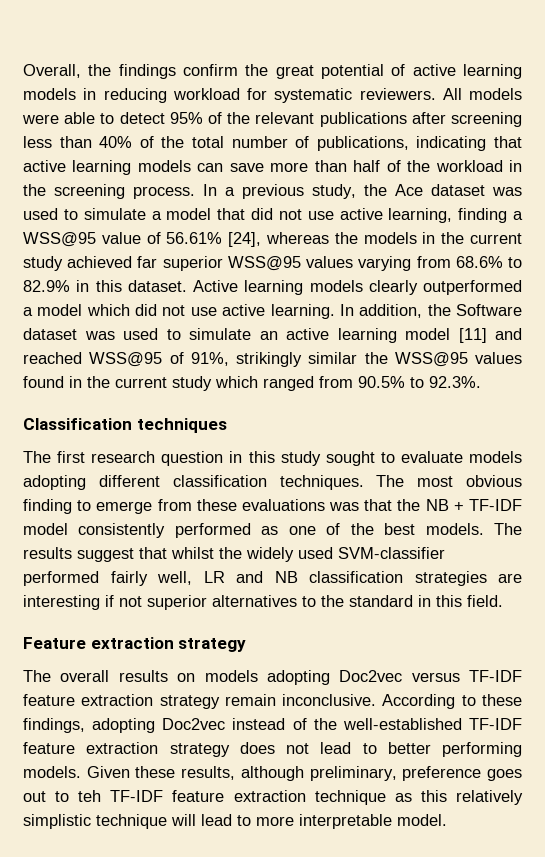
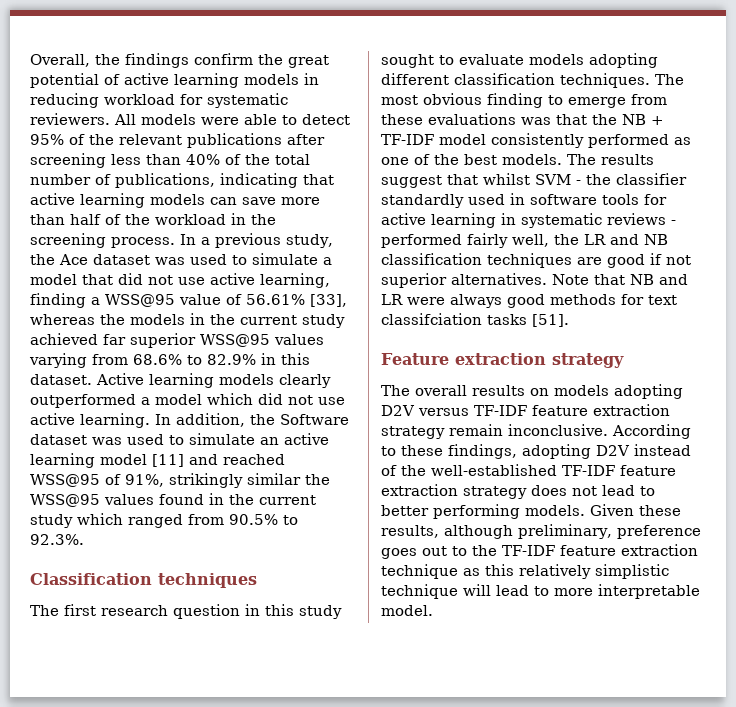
[228,232,262,247] [24], -> [310,294,347,307] [33],
[219,547,445,562] the widely used SVM-classifier -> [535,173,687,185] [381,193,667,208] [381,213,676,228] SVM - the classifier standardly used in software tools for active learning in systematic reviews -
(192, 578) none -> [554,234,579,245] the
[414,571,522,586] [23,595,503,610] strategies are interesting if not superior alternatives to the standard in this field. -> [487,253,691,268] [381,273,688,288] [381,294,677,308] [381,313,569,327] techniques are good if not superior alternatives. Note that NB and LR were always good methods for text classifciation tasks [51].
[339,670,403,682] Doc2vec -> [381,405,415,416] D2V
[162,718,226,730] Doc2vec -> [596,445,630,456] D2V
[78,790,102,802] teh -> [472,545,497,556] the

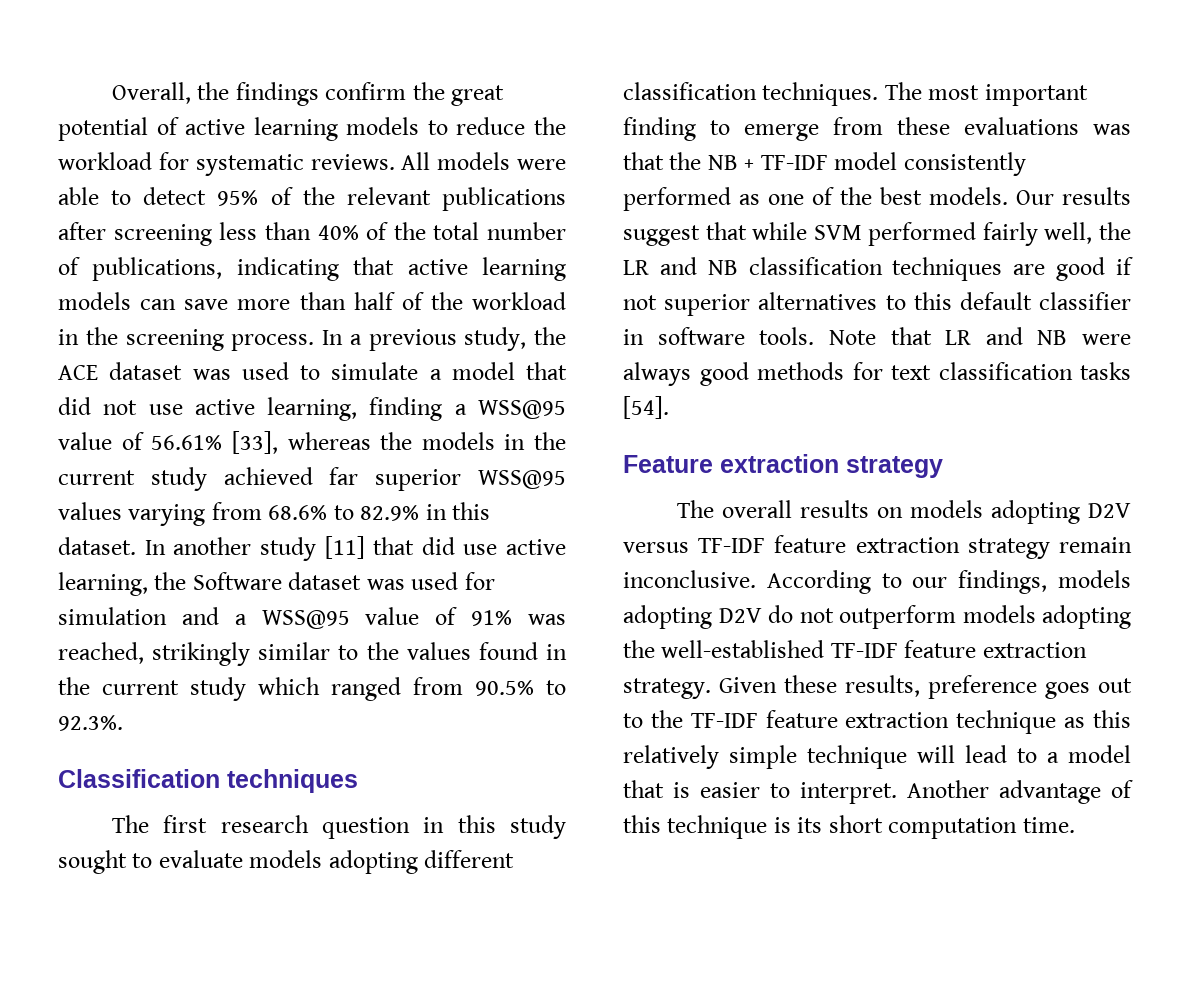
[304,73,319,85] [30,93,99,108] in reducing -> [427,117,566,135] to reduce the
[30,113,110,125] reviewers. -> [310,154,395,170] reviews.
[59,254,88,265] Ace -> [58,365,98,380] ACE
[96,373,331,388] [30,393,345,408] [30,413,245,428] Active learning models clearly outperformed a model which did not use active learning. In addition, -> [144,536,566,561] [58,572,148,596] In another study [11] that did use active learning,
[169,433,329,445] [30,453,285,468] [30,473,330,488] [30,494,100,507] to simulate an active learning model [11] and reached WSS@95 of 91%, strikingly similar the WSS@95 -> [464,572,495,590] [58,607,566,629] [58,642,399,666] for simulation and a WSS@95 value of 91% was reached, strikingly similar to the
[423,93,482,105] obvious -> [984,84,1088,106] important
[567,154,596,165] The -> [1016,190,1054,205] Our
[483,173,687,185] [381,193,667,208] [381,213,676,228] whilst SVM - the classifier standardly used in software tools for active learning in systematic reviews - -> [752,222,862,240] while SVM
[451,273,688,285] [381,294,403,305] alternatives. Note that NB and LR -> [758,292,1131,310] [623,327,1068,345] alternatives to this default classifier in software tools. Note that LR and NB
[381,313,569,327] classifciation tasks [51]. -> [938,362,1131,380] [623,396,669,419] classification tasks [54].
[401,444,691,459] [381,465,397,476] these findings, adopting D2V instead of -> [912,570,1131,594] [623,605,1131,629] our findings, models adopting D2V do not outperform models adopting
[463,485,655,499] [381,504,585,519] strategy does not lead to better performing models. -> [623,678,711,699] strategy.
[444,524,612,539] although preliminary, -> (920, 686) none
[595,564,669,579] simplistic -> [729,745,797,769] simple
[554,584,700,599] [381,605,433,616] more interpretable model. -> [1047,745,1131,763] [623,780,1133,804] [623,815,1075,839] a model that is easier to interpret. Another advantage of this technique is its short computation time.

